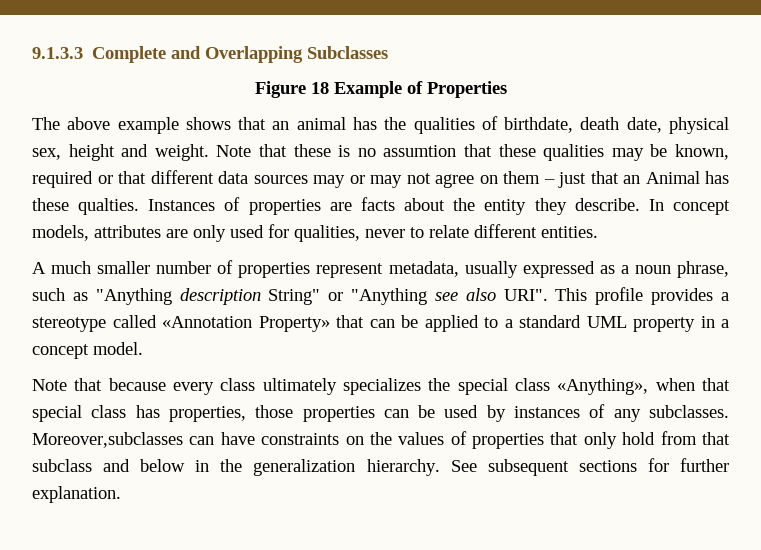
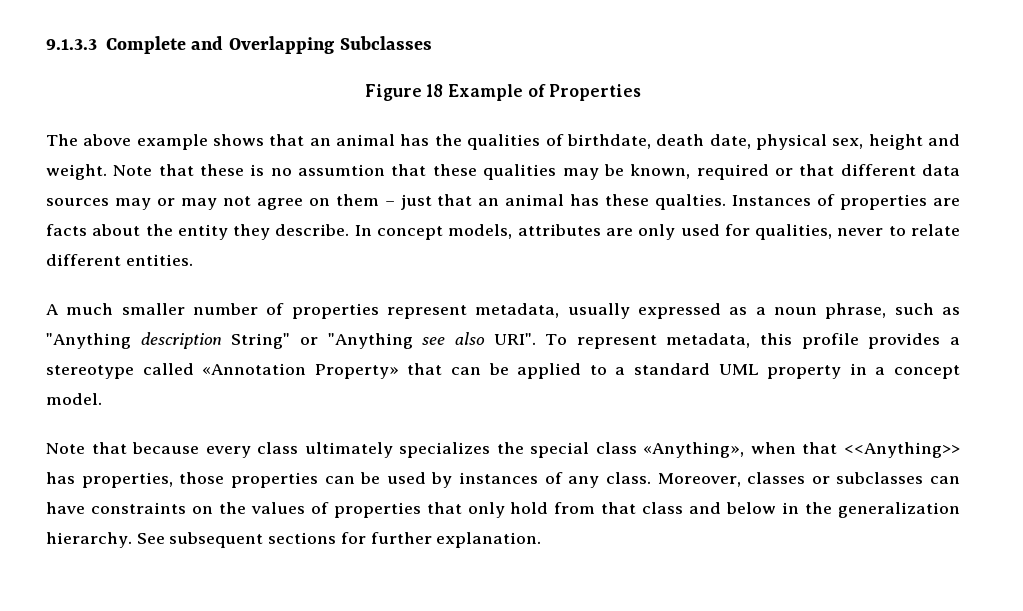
[645,171,700,184] Animal -> [505,194,565,206] animal
[555,288,588,301] This -> [545,333,793,349] To represent metadata, this
[32,405,127,422] special class -> [844,442,961,458] <<Anything>>
[648,405,729,418] [32,432,183,448] subclasses. Moreover,subclasses -> [605,472,924,487] class. Moreover, classes or subclasses
[32,459,92,472] subclass -> [642,502,684,514] class

